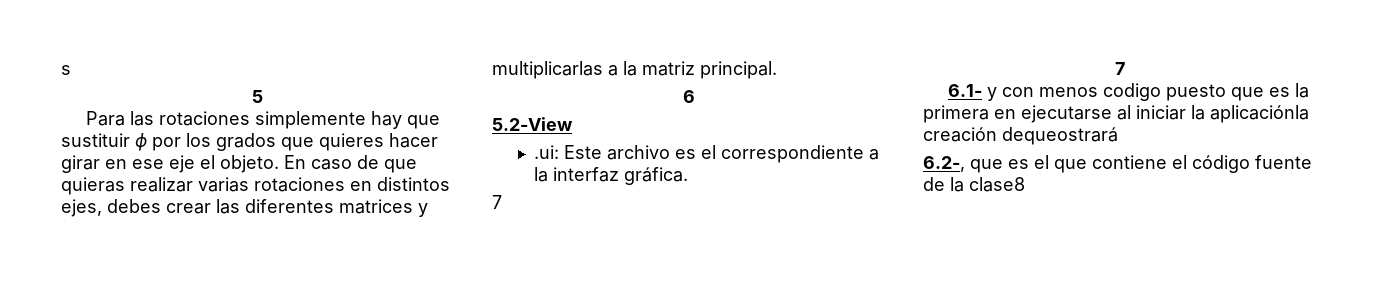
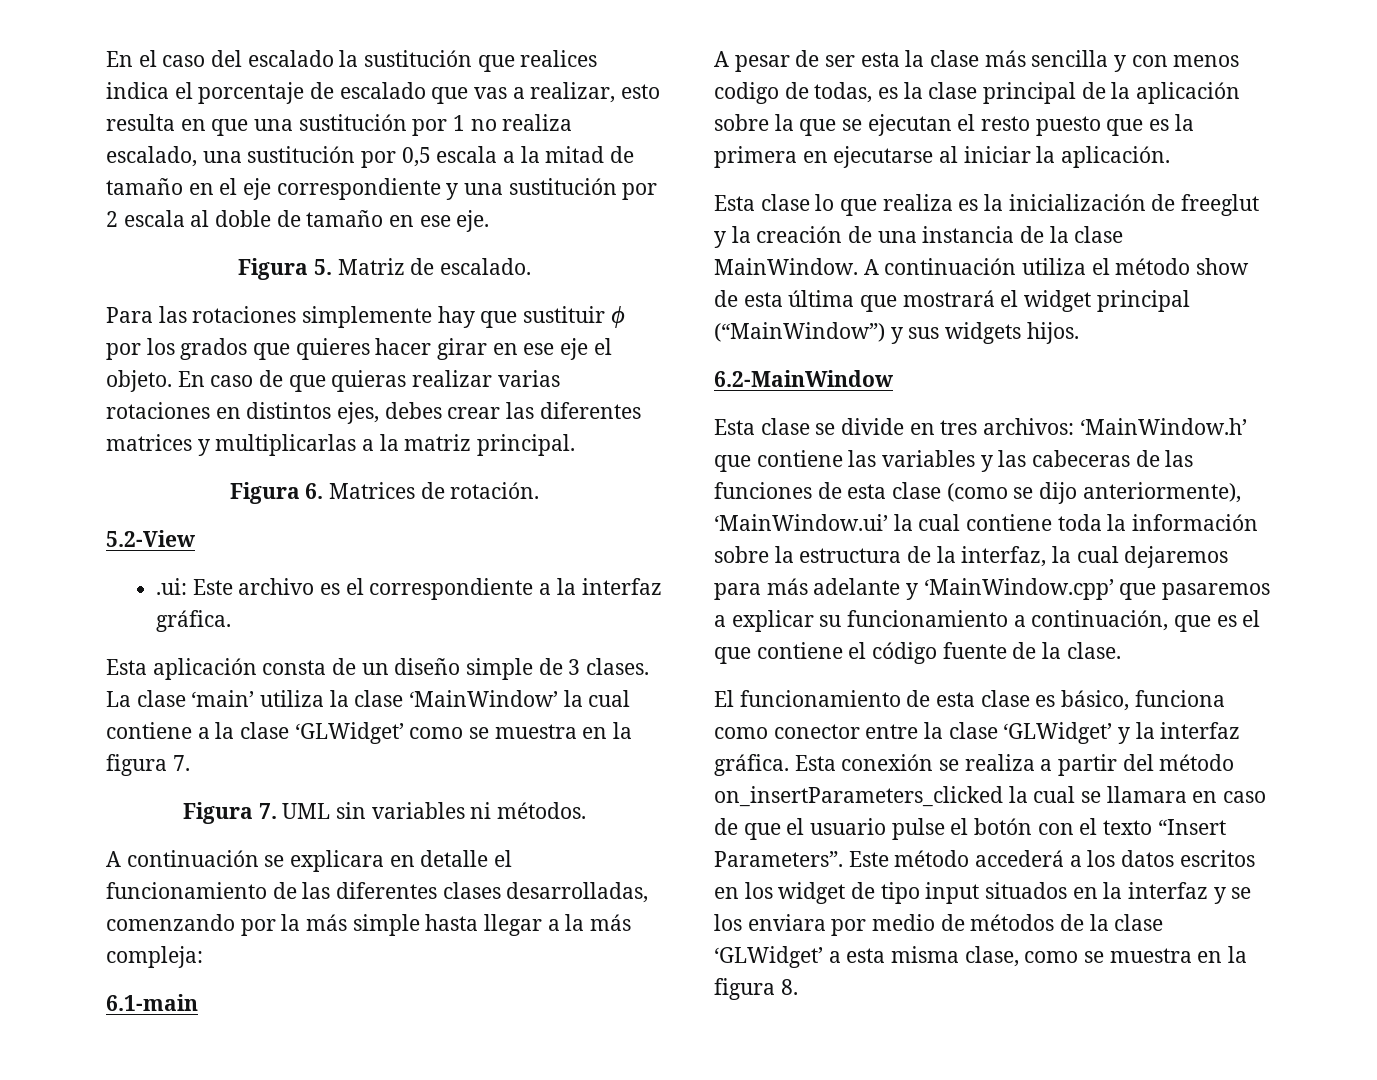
[61,65,71,75] [252,90,263,103] s // 5 -> [106,50,598,72] [106,82,661,104] [106,114,573,136] [106,146,635,168] [106,178,658,200] [106,210,490,232] [238,258,531,280] En el caso del escalado la sustitución que realices indica el porcentaje de escalado que vas a realizar, esto resulta en que una sustitución por 1 no realiza escalado, una sustitución por 0,5 escala a la mitad de tamaño en el eje correspondiente y una sustitución por 2 escala al doble de tamaño en ese eje. // Figura 5. Matriz de escalado.
[682,90,695,103] 6 -> [229,482,540,504] Figura 6. Matrices de rotación.
[492,195,502,209] [1114,62,1125,75] [947,83,1161,101] 7 // 7 // 6.1- y con menos codigo -> [106,658,650,680] [106,690,631,707] [106,722,633,744] [106,754,190,776] [182,802,587,824] [106,850,513,872] [106,882,649,903] [106,914,632,936] [106,946,203,968] [106,994,198,1011] [714,50,1240,72] [714,82,1241,104] [714,114,1031,136] Esta aplicación consta de un diseño simple de 3 clases. La clase ‘main’ utiliza la clase ‘MainWindow’ la cual contiene a la clase ‘GLWidget’ como se muestra en la figura 7. // Figura 7. UML sin variables ni métodos. // A continuación se explicara en detalle el funcionamiento de las diferentes clases desarrolladas, comenzando por la más simple hasta llegar a la más compleja: // 6.1-main // A pesar de ser esta la clase más sencilla y con menos codigo de todas, es la clase principal de la aplicación sobre la que se ejecutan el resto
[1210,105,1309,123] [923,127,1118,145] [923,156,965,172] aplicaciónla creación dequeostrará // 6.2-, -> [1061,146,1171,168] [714,194,1260,216] [714,226,1124,248] [714,258,1250,275] [714,290,1190,312] [714,322,1079,344] [714,370,893,387] [714,418,1247,435] [714,450,1194,472] [714,482,1241,504] [714,514,1259,531] [714,546,1229,568] [714,578,1271,600] [714,610,1169,632] aplicación. // Esta clase lo que realiza es la inicialización de freeglut y la creación de una instancia de la clase MainWindow. A continuación utiliza el método show de esta última que mostrará el widget principal (“MainWindow”) y sus widgets hijos. // 6.2-MainWindow // Esta clase se divide en tres archivos: ‘MainWindow.h’ que contiene las variables y las cabeceras de las funciones de esta clase (como se dijo anteriormente), ‘MainWindow.ui’ la cual contiene toda la información sobre la estructura de la interfaz, la cual dejaremos para más adelante y ‘MainWindow.cpp’ que pasaremos a explicar su funcionamiento a continuación,
[969,177,1025,192] clase8 -> [1066,642,1121,659] [714,690,1225,711] [714,722,1241,744] [714,754,1235,776] [714,786,1267,807] [714,818,1226,840] [714,850,1255,867] [714,882,1252,904] [714,914,1164,936] [714,946,1248,968] [714,978,798,1000] clase. // El funcionamiento de esta clase es básico, funciona como conector entre la clase ‘GLWidget’ y la interfaz gráfica. Esta conexión se realiza a partir del método on_insertParameters_clicked la cual se llamara en caso de que el usuario pulse el botón con el texto “Insert Parameters”. Este método accederá a los datos escritos en los widget de tipo input situados en la interfaz y se los enviara por medio de métodos de la clase ‘GLWidget’ a esta misma clase, como se muestra en la figura 8.

